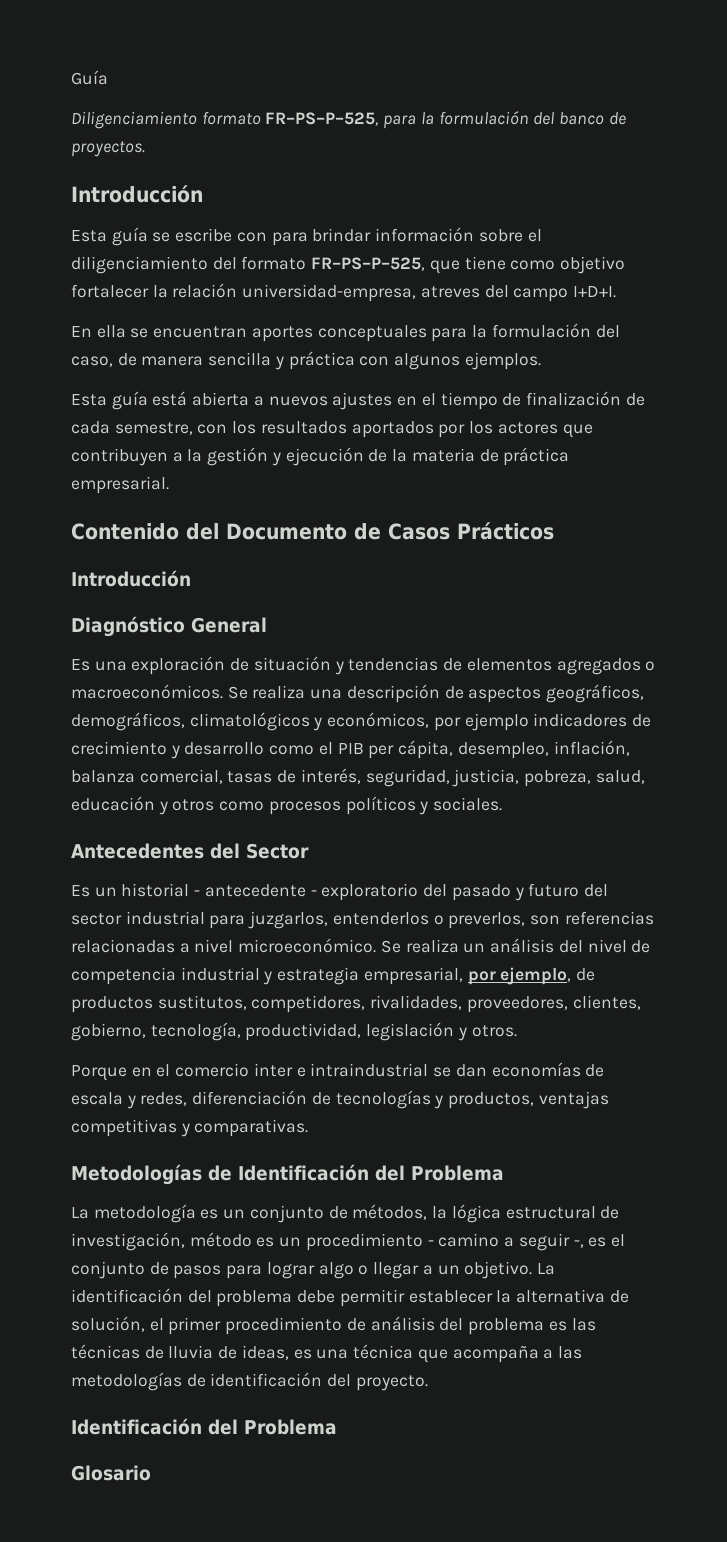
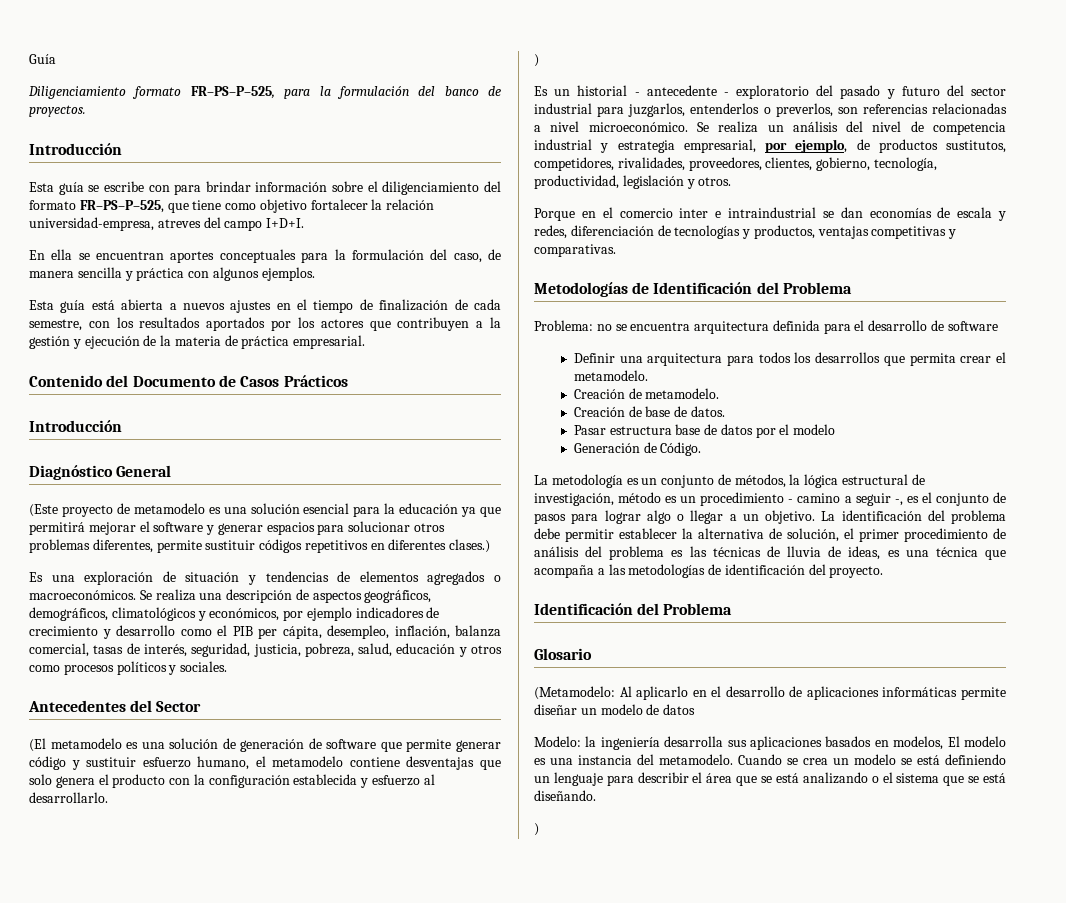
(267, 625) none -> [29,503,502,517] [29,521,446,535] [29,539,491,553] // (Este proyecto de metamodelo es una solución esencial para la educación ya que permitirá mejorar el software y generar espacios para solucionar otros problemas diferentes, permite sustituir códigos repetitivos en diferentes clases.)
(309, 851) none -> [29,738,502,752] [29,756,501,770] [29,774,435,788] [29,792,108,803] [534,54,539,67] // (El metamodelo es una solución de generación de software que permite generar código y sustituir esfuerzo humano, el metamodelo contiene desventajas que solo genera el producto con la configuración establecida y esfuerzo al desarrollarlo. // )
(504, 1173) none -> [534,320,998,334] [573,352,1007,366] [573,370,648,381] [573,388,720,399] [573,406,725,417] [573,424,836,438] [573,442,702,456] // Problema: no se encuentra arquitectura definida para el desarrollo de software // Definir una arquitectura para todos los desarrollos que permita crear el metamodelo. // Creación de metamodelo. // Creación de base de datos. // Pasar estructura base de datos por el modelo // Generación de Código.
(151, 1473) none -> [534,686,1006,700] [534,704,696,715] [534,736,1006,750] [534,754,1006,765] [534,772,1006,786] [534,790,596,801] [534,823,539,836] // (Metamodelo: Al aplicarlo en el desarrollo de aplicaciones informáticas permite diseñar un modelo de datos // Modelo: la ingeniería desarrolla sus aplicaciones basados en modelos, El modelo es una instancia del metamodelo. Cuando se crea un modelo se está definiendo un lenguaje para describir el área que se está analizando o el sistema que se está diseñando. // )

